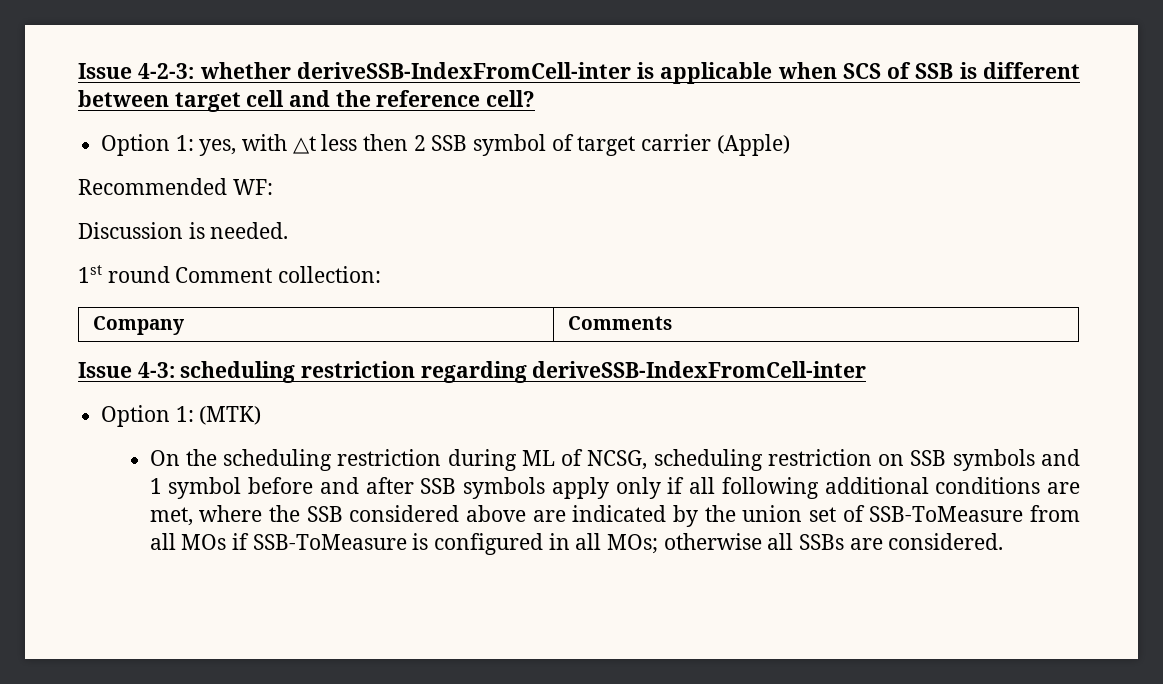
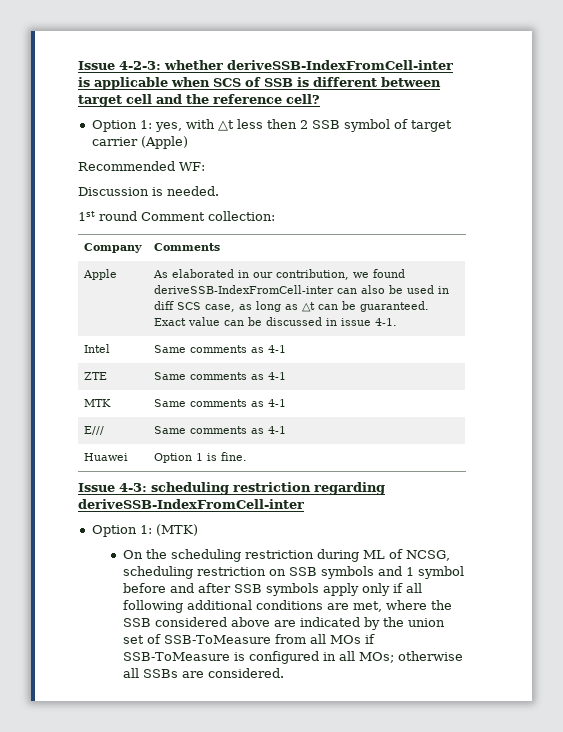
(673, 323) none -> [83,269,118,280] [153,269,406,280] [154,285,450,294] [154,301,430,312] [154,317,398,326] [84,344,111,353] [154,345,287,353] [84,372,108,380] [154,372,287,380] [84,399,112,407] [154,399,287,407] [84,426,105,435] [154,426,287,434] [84,453,129,461] [154,452,248,463] // Apple | As elaborated in our contribution, we found deriveSSB-IndexFromCell-inter can also be used in diff SCS case, as long as △t can be guaranteed. Exact value can be discussed in issue 4-1. // Intel | Same comments as 4-1 // ZTE | Same comments as 4-1 // MTK | Same comments as 4-1 // E/// | Same comments as 4-1 // Huawei | Option 1 is fine.

